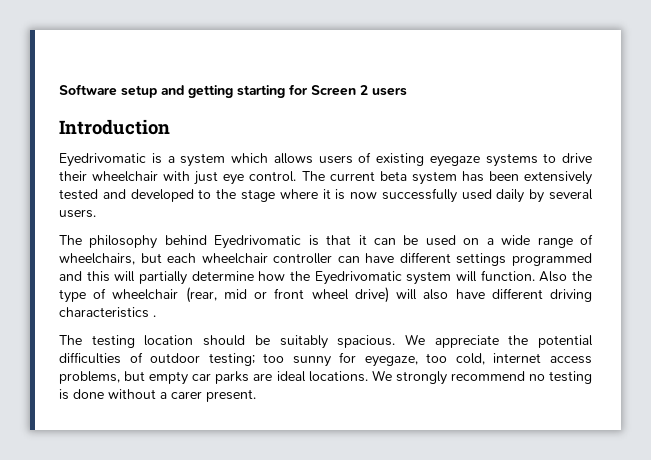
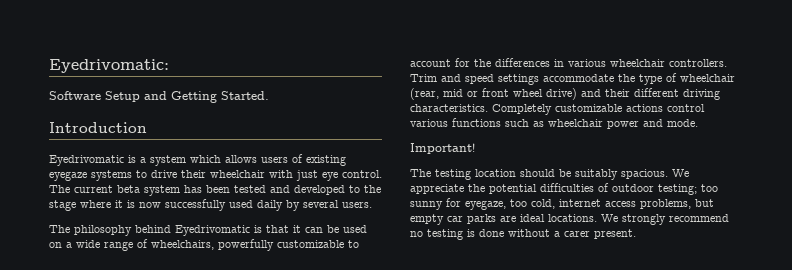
[59,84,407,98] Software setup and getting starting for Screen 2 users -> [49,59,169,73] [49,91,269,103] Eyedrivomatic: // Software Setup and Getting Started.
[524,171,592,185] extensively -> (230, 189) none
[140,252,592,266] [59,270,568,285] but each wheelchair controller can have different settings programmed and this will partially determine how the Eyedrivomatic system will function. Also -> [218,239,359,251] [410,58,727,67] [410,74,614,85] powerfully customizable to account for the differences in various wheelchair controllers. Trim and speed settings accommodate
[396,288,592,302] [59,307,156,318] will also have different driving characteristics . -> [581,88,720,100] [410,104,705,115] [410,118,698,129] [410,143,475,154] and their different driving characteristics. Completely customizable actions control various functions such as wheelchair power and mode. // Important!

